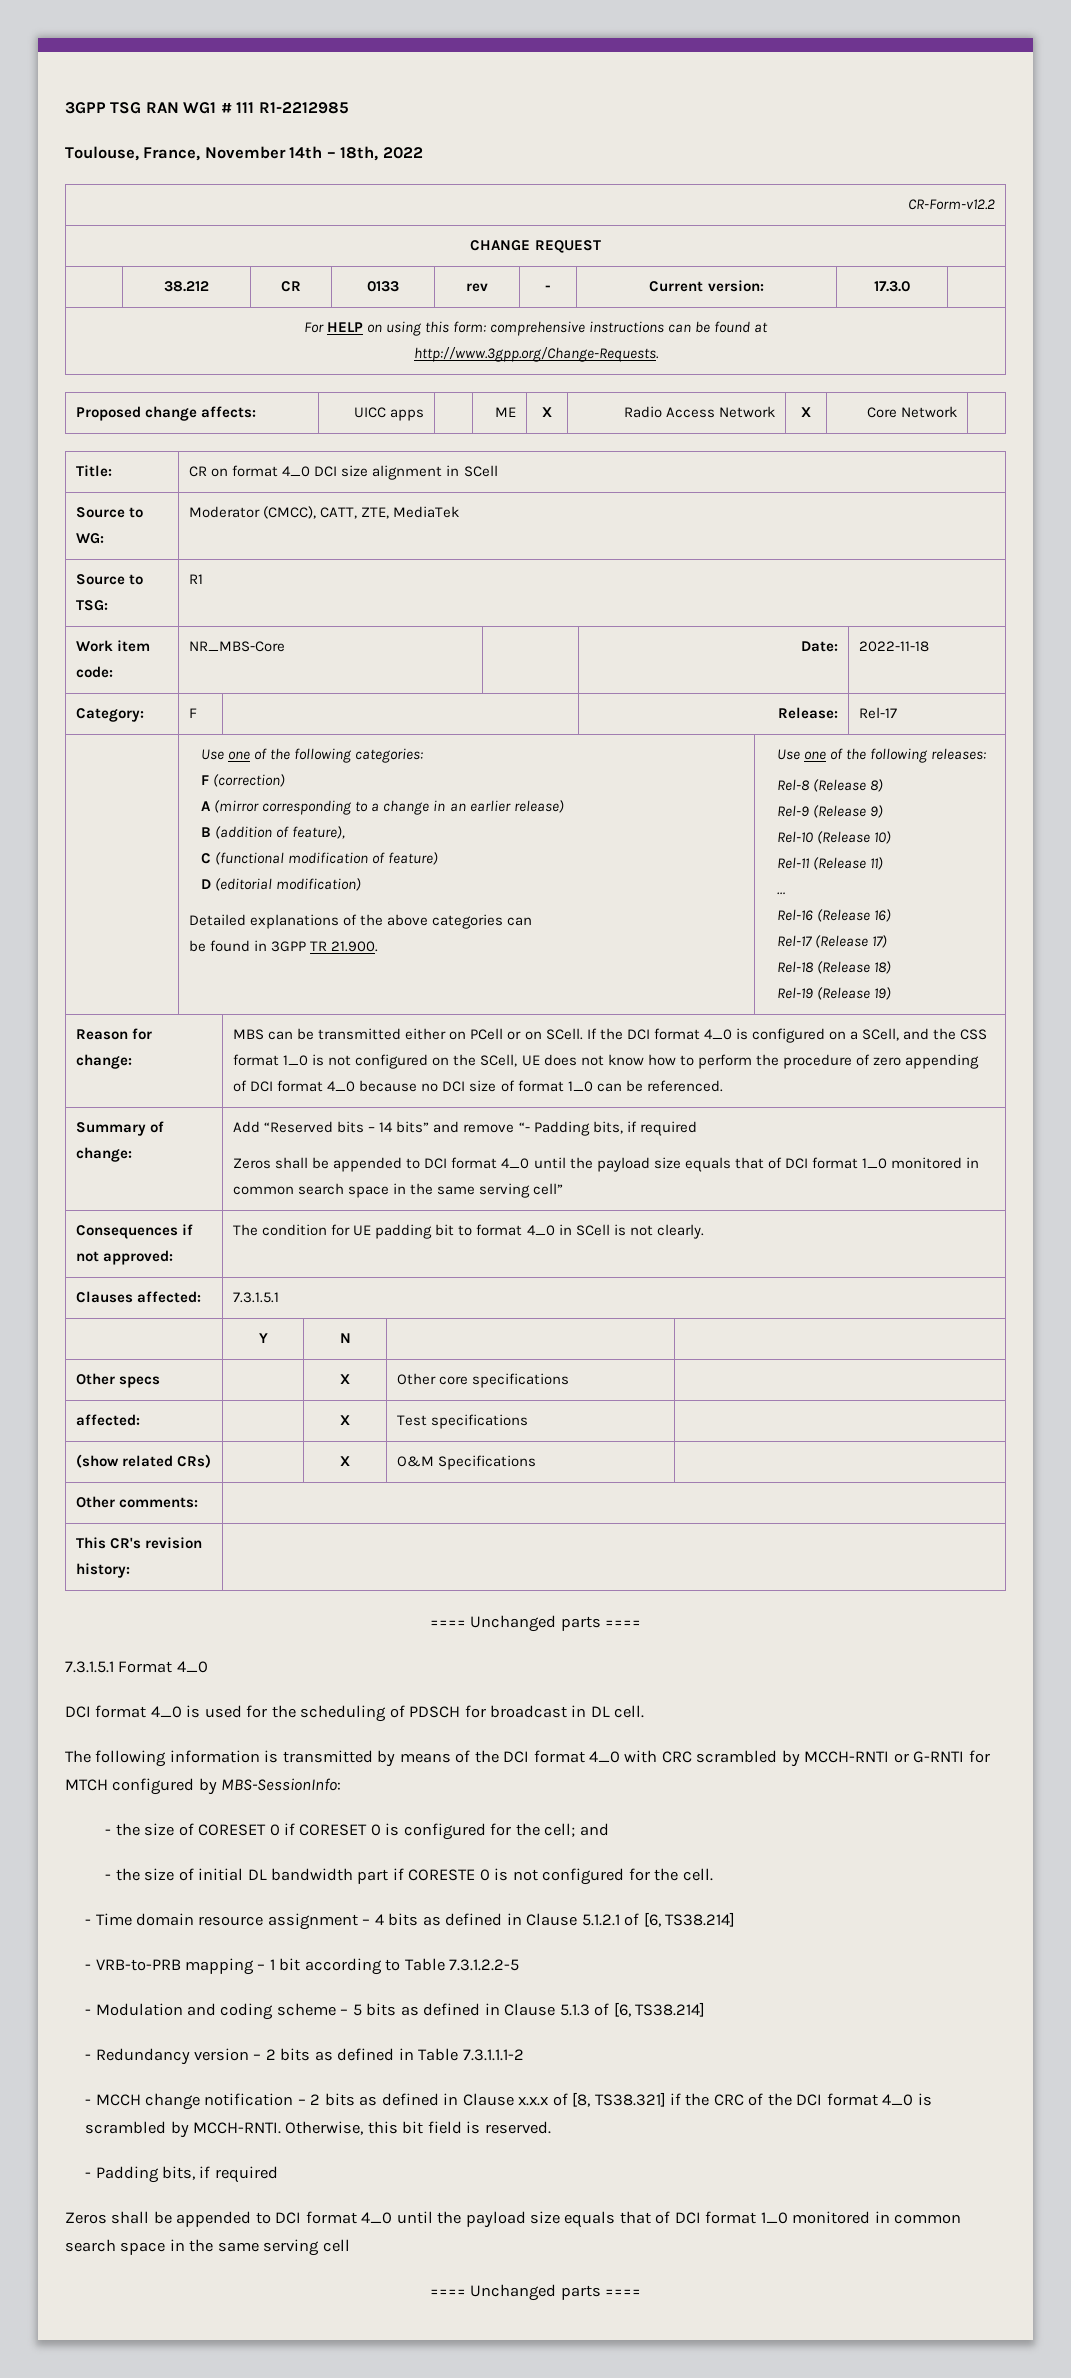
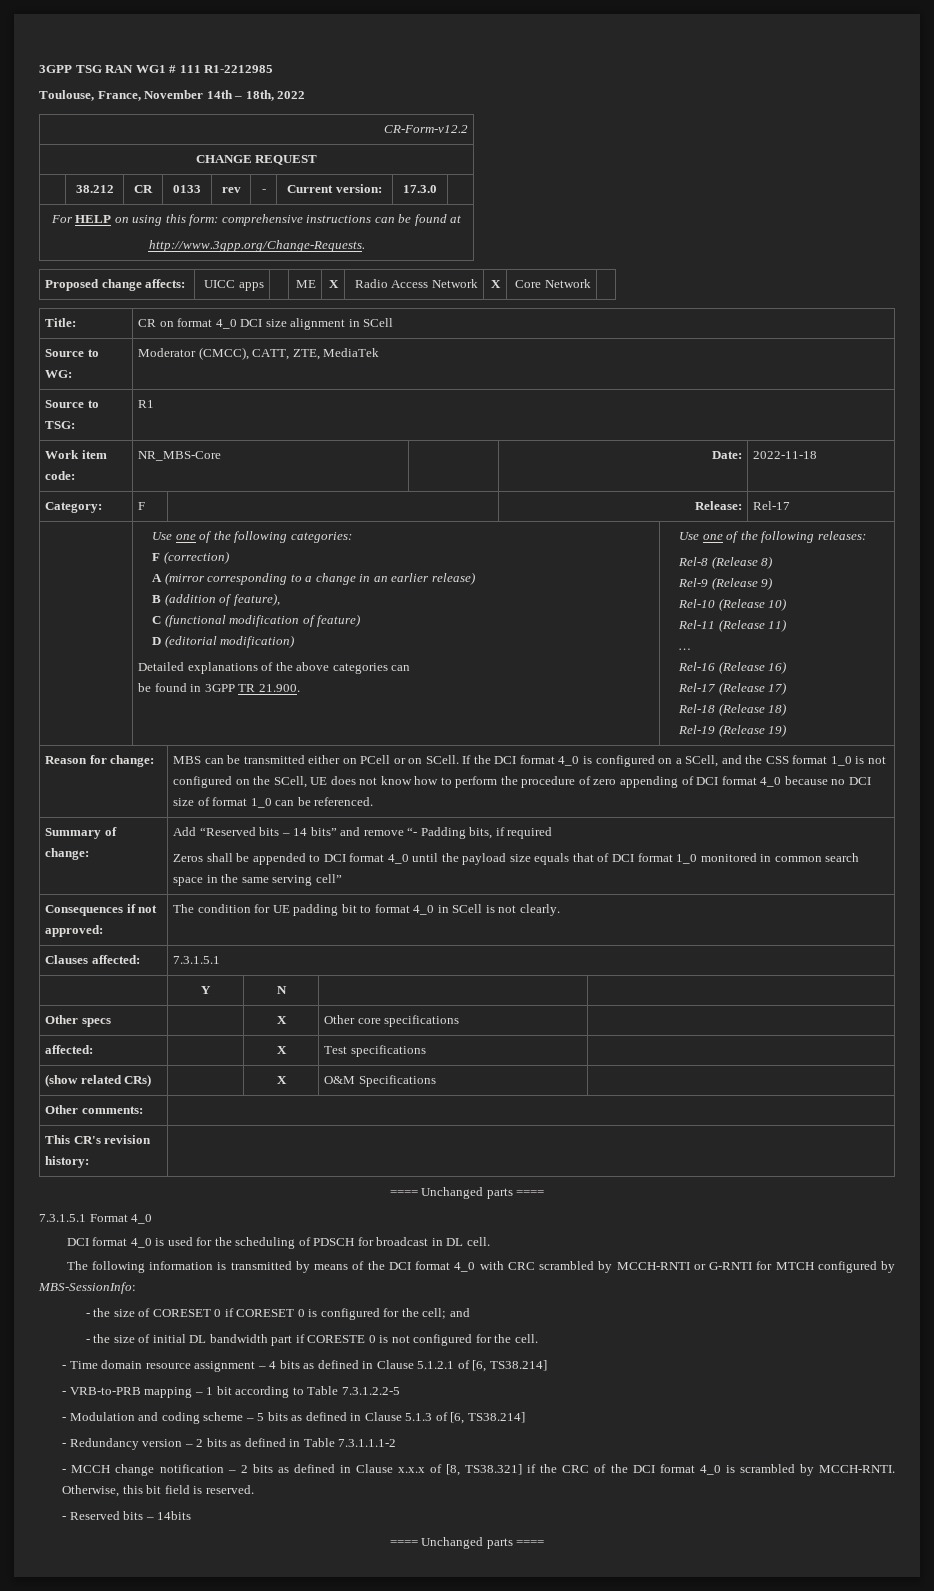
[95,2166,278,2183] [65,2211,962,2228] [65,2239,350,2256] Padding bits, if required // Zeros shall be appended to DCI format 4_0 until the payload size equals that of DCI format 1_0 monitored in common search space in the same serving cell -> [69,1511,192,1520] Reserved bits – 14bits

